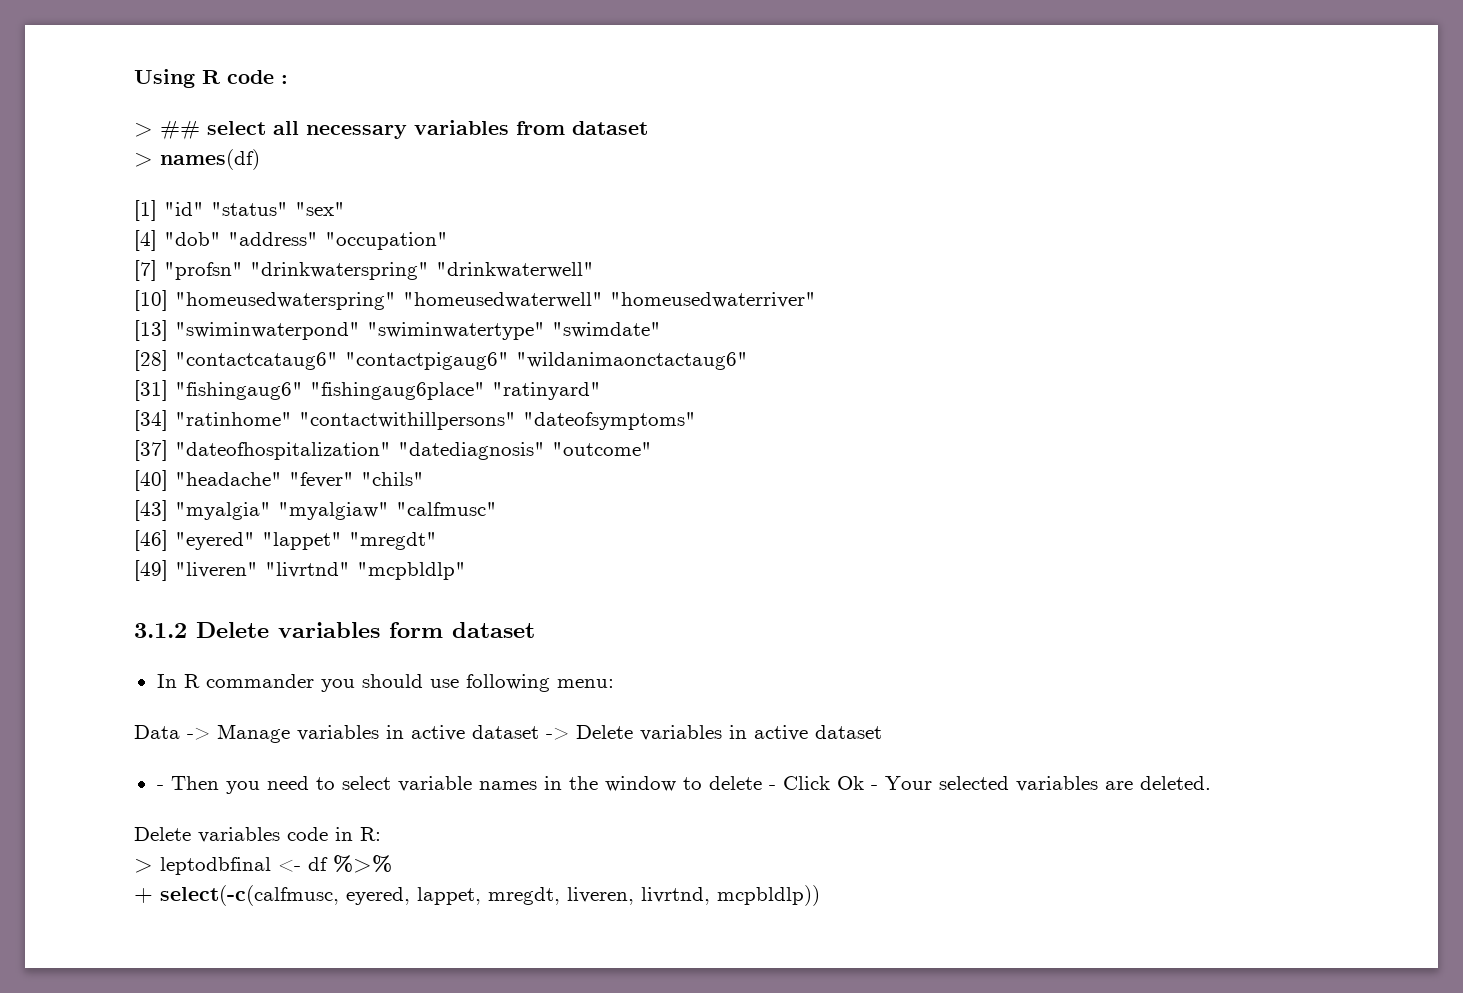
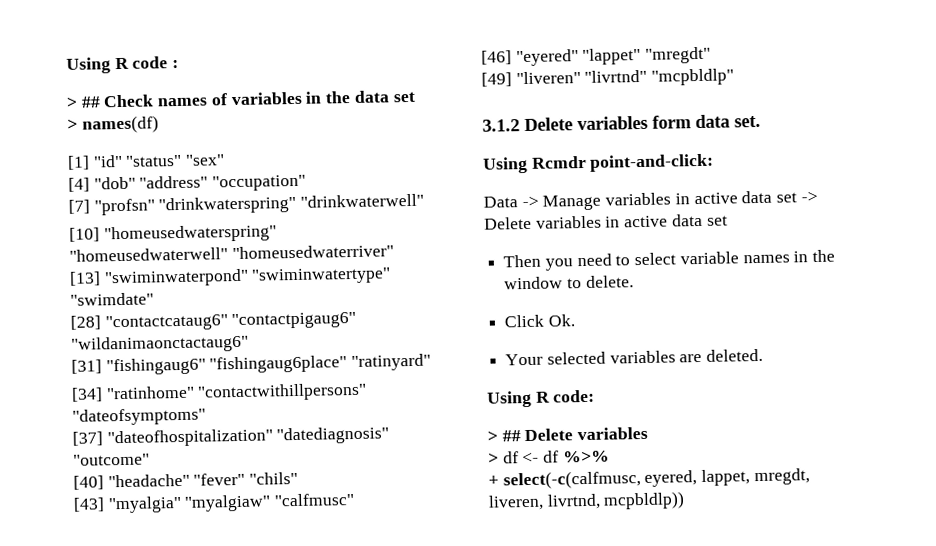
[207,120,648,139] select all necessary variables from dataset -> [103,90,416,108] Check names of variables in the data set
[452,622,535,638] [156,674,614,692] dataset // In R commander you should use following menu: -> [695,114,761,129] [483,153,715,174] data set. // Using Rcmdr point-and-click:
[472,725,539,739] dataset -> [741,190,798,204] data set
[815,725,882,739] [156,785,164,790] dataset // - -> [671,213,728,227] data set //
[708,776,878,790] delete - Click Ok - -> [585,275,634,288] [504,314,575,328] delete. // Click Ok. //
[134,827,381,843] [134,857,271,875] Delete variables code in R: // > leptodbfinal -> [487,389,596,408] [487,426,649,442] [488,451,519,464] Using R code: // > ## Delete variables // > df

